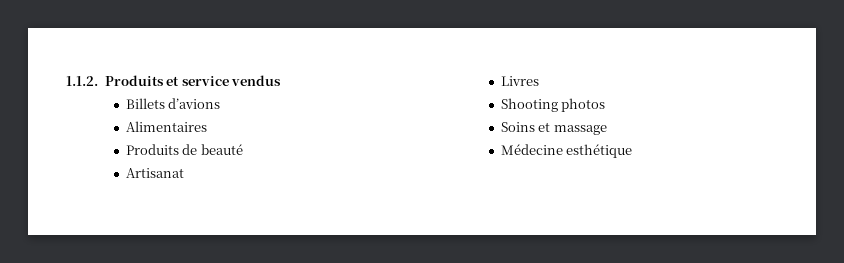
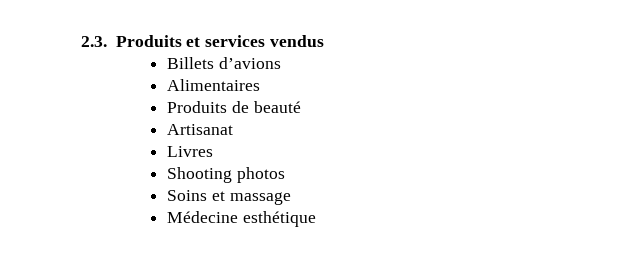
[66,76,98,86] 1.1.2. -> [81,36,107,47] 2.3.
[181,76,229,86] service -> [205,35,266,47] services

